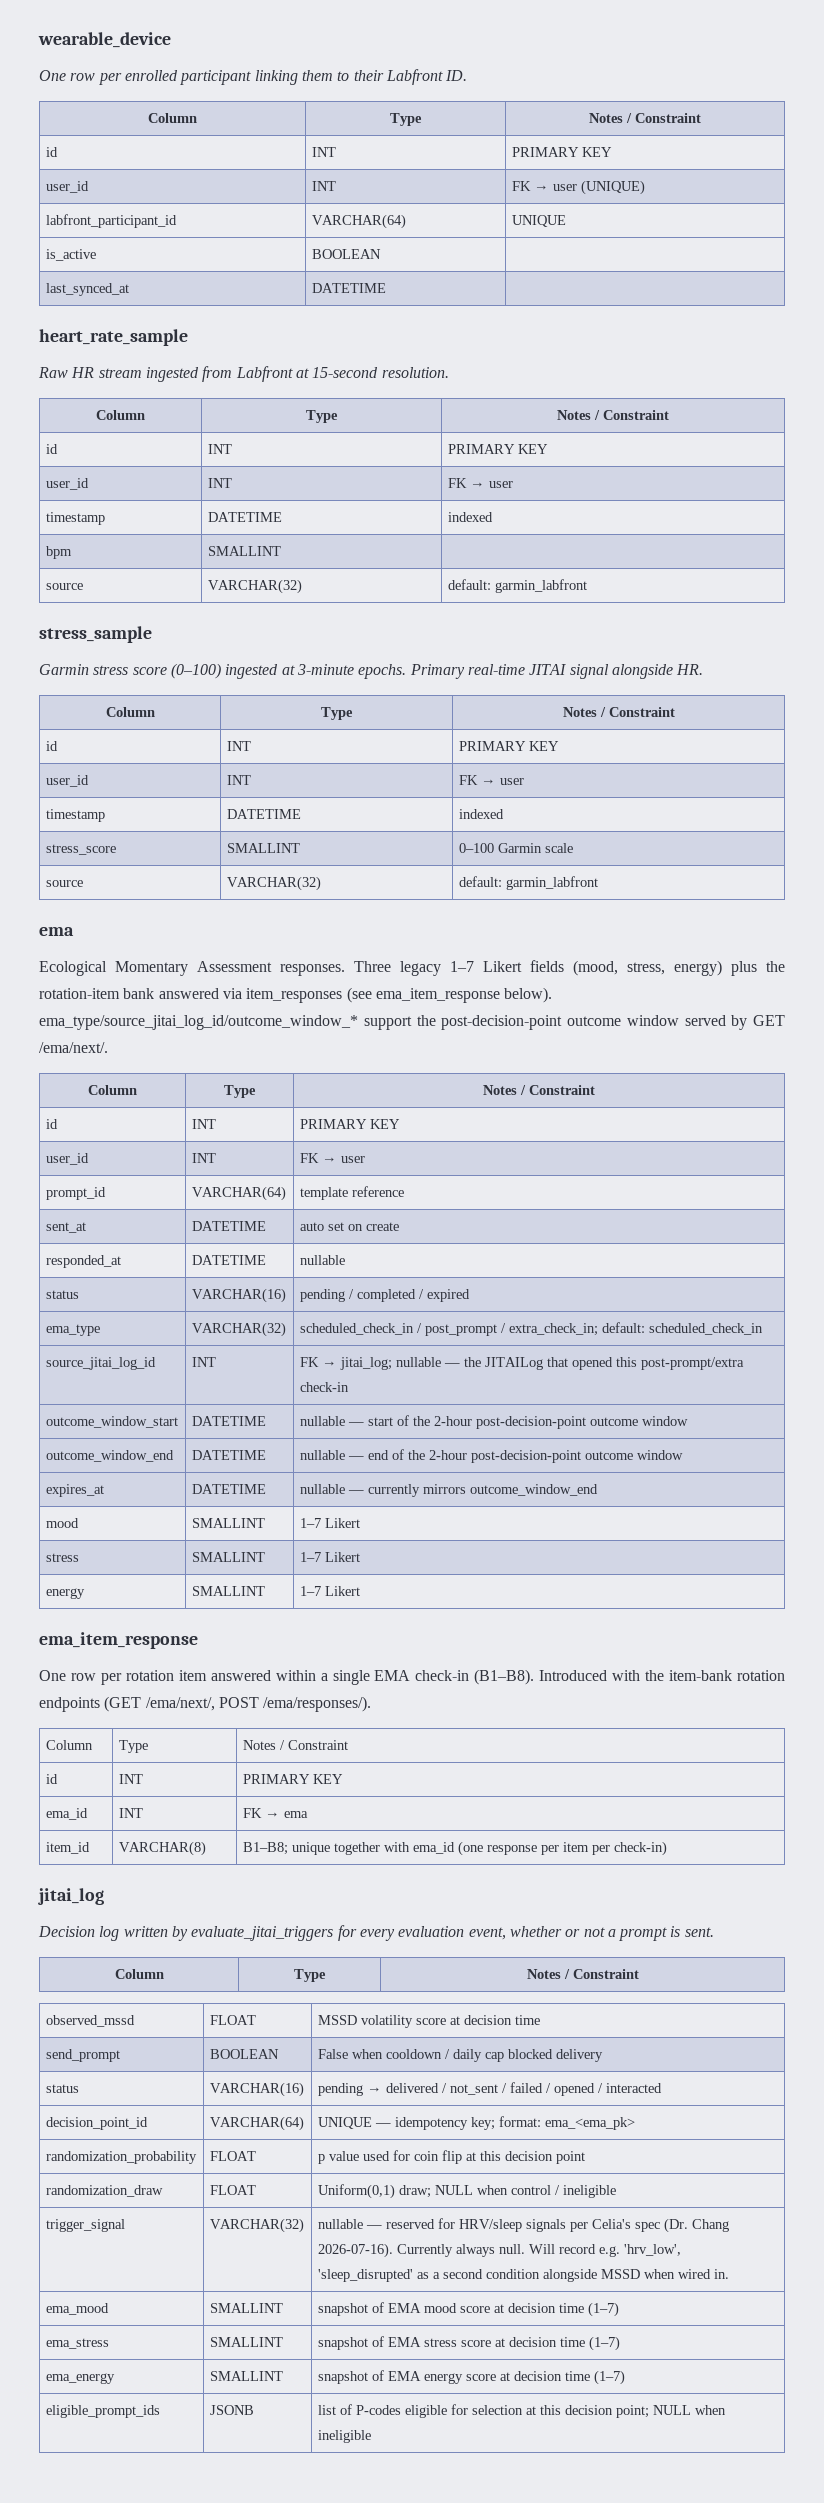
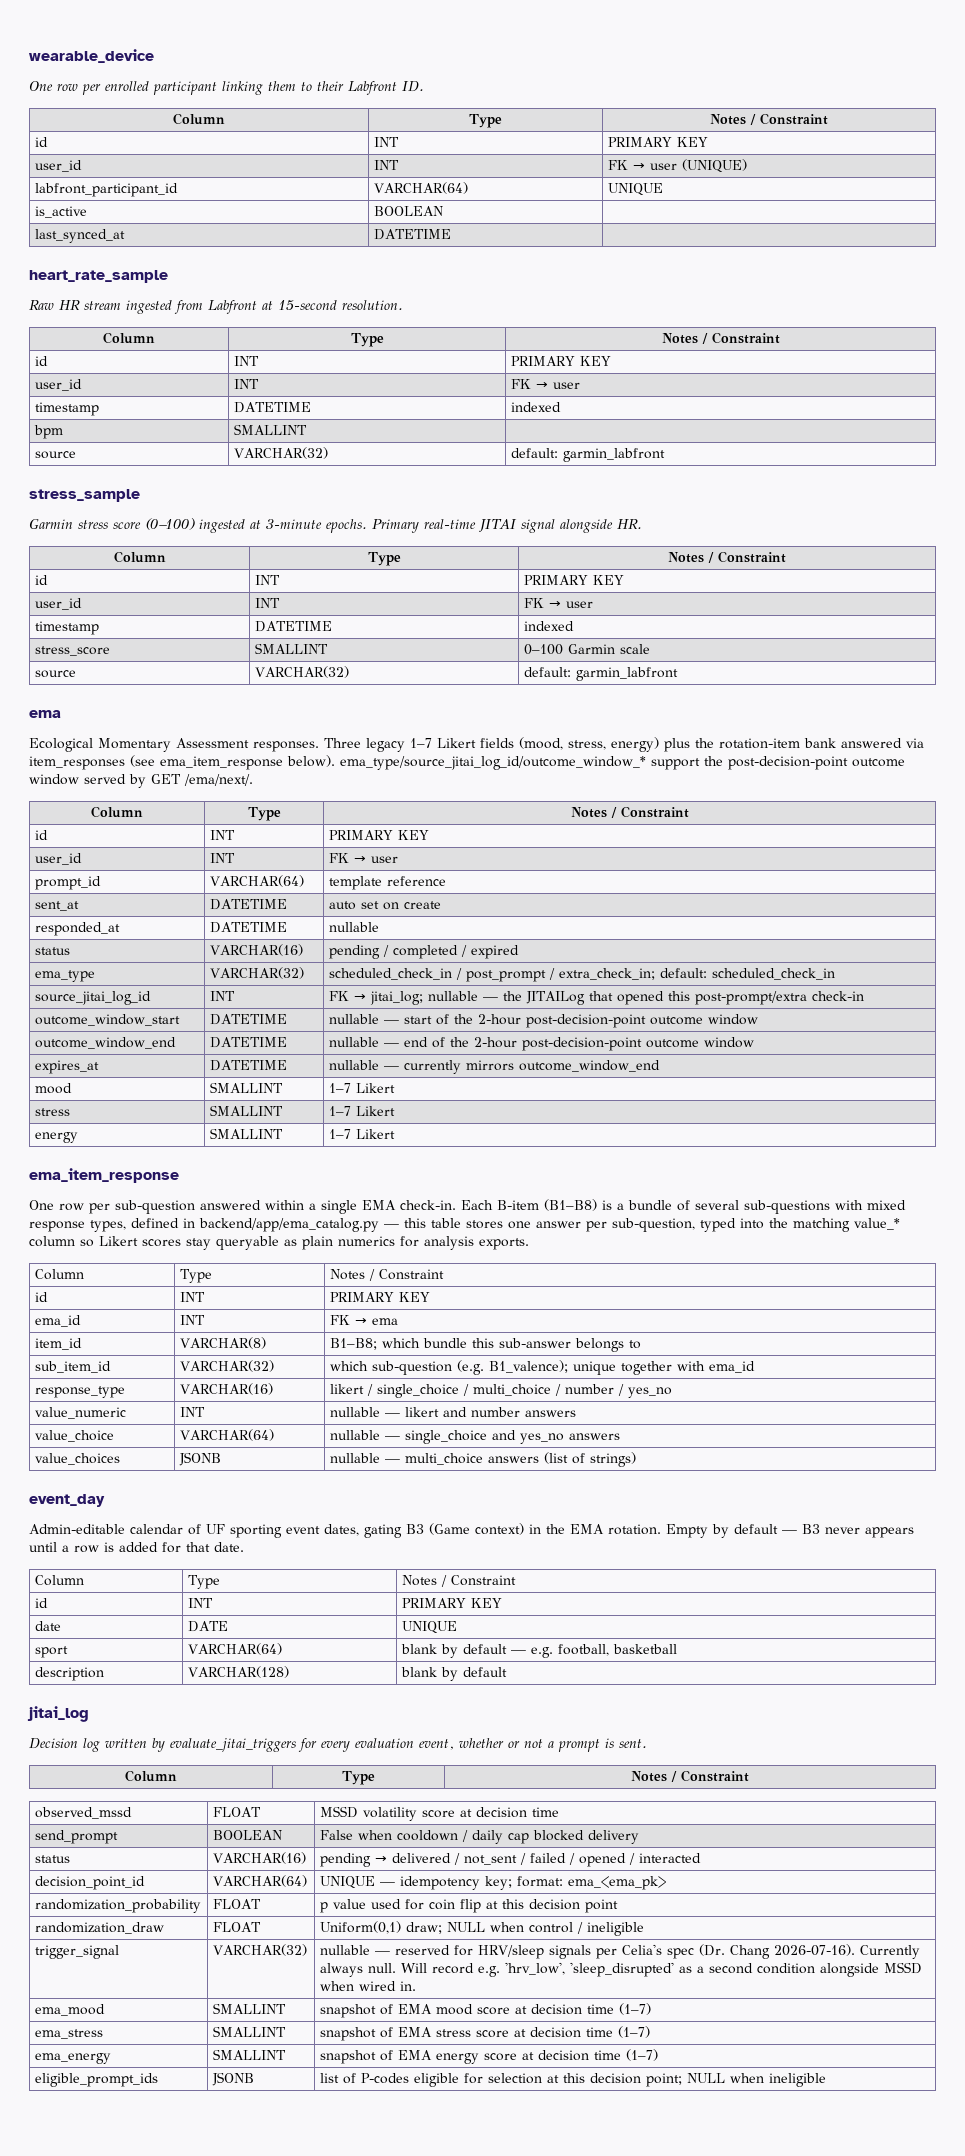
[125,1670,207,1681] rotation item -> [115,1200,195,1214] sub-question
[415,1669,785,1685] [39,1696,372,1712] check-in (B1–B8). Introduced with the item-bank rotation endpoints (GET /ema/next/, POST /ema/responses/). -> [400,1199,906,1214] [29,1218,900,1232] [29,1236,529,1250] check-in. Each B-item (B1–B8) is a bundle of several sub-questions with mixed response types, defined in backend/app/ema_catalog.py — this table stores one answer per sub-question, typed into the matching value_* column so Likert scores stay queryable as plain numerics for analysis exports.
[291,1841,667,1856] unique together with ema_id (one response per item per check-in) -> [381,1338,641,1352] [34,1361,111,1373] [179,1360,274,1372] [329,1360,755,1375] [34,1386,125,1398] [179,1383,273,1395] [329,1384,672,1398] [34,1407,126,1419] [179,1407,205,1417] [329,1407,576,1417] [34,1430,114,1442] [179,1429,274,1441] [329,1430,620,1444] [34,1453,120,1465] [178,1452,221,1466] [329,1452,636,1467] [29,1494,105,1507] [29,1523,914,1538] [29,1542,244,1553] [34,1575,84,1586] [187,1575,220,1589] [401,1575,516,1587] [34,1598,48,1608] [187,1598,213,1608] [401,1598,502,1608] [34,1621,61,1631] [187,1621,228,1632] [401,1621,457,1634] [34,1646,68,1658] [187,1643,282,1655] [400,1644,677,1658] [34,1667,104,1681] [187,1666,289,1678] [400,1667,507,1681] which bundle this sub-answer belongs to // sub_item_id | VARCHAR(32) | which sub-question (e.g. B1_valence); unique together with ema_id // response_type | VARCHAR(16) | likert / single_choice / multi_choice / number / yes_no // value_numeric | INT | nullable — likert and number answers // value_choice | VARCHAR(64) | nullable — single_choice and yes_no answers // value_choices | JSONB | nullable — multi_choice answers (list of strings) // event_day // Admin-editable calendar of UF sporting event dates, gating B3 (Game context) in the EMA rotation. Empty by default — B3 never appears until a row is added for that date. // Column | Type | Notes / Constraint // id | INT | PRIMARY KEY // date | DATE | UNIQUE // sport | VARCHAR(64) | blank by default — e.g. football, basketball // description | VARCHAR(128) | blank by default

